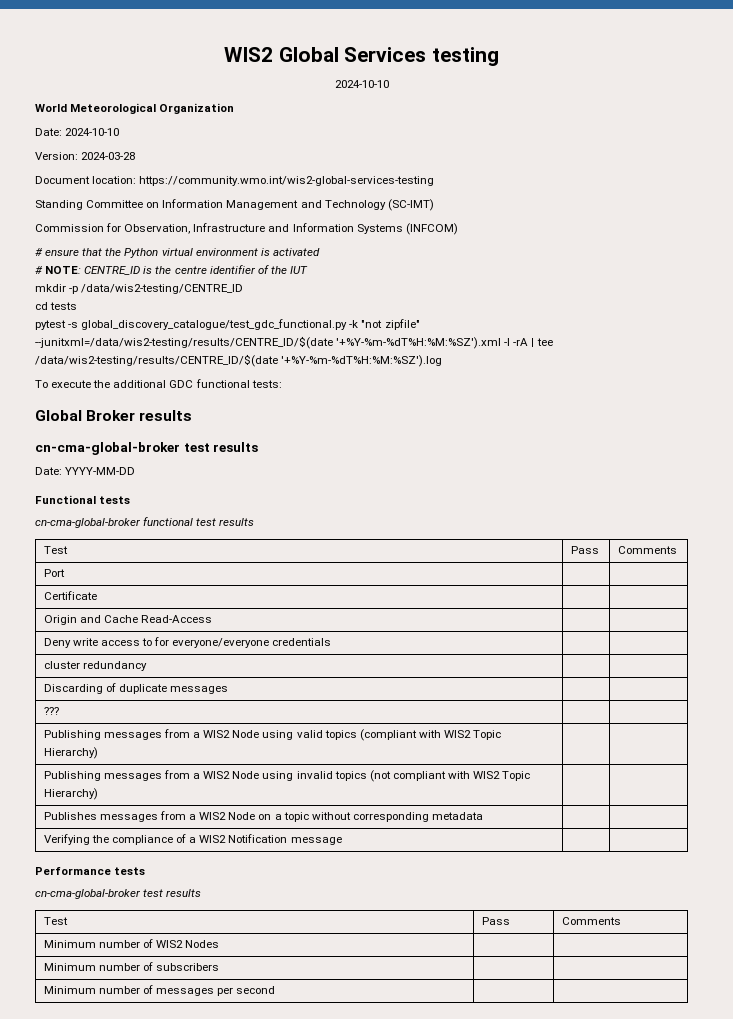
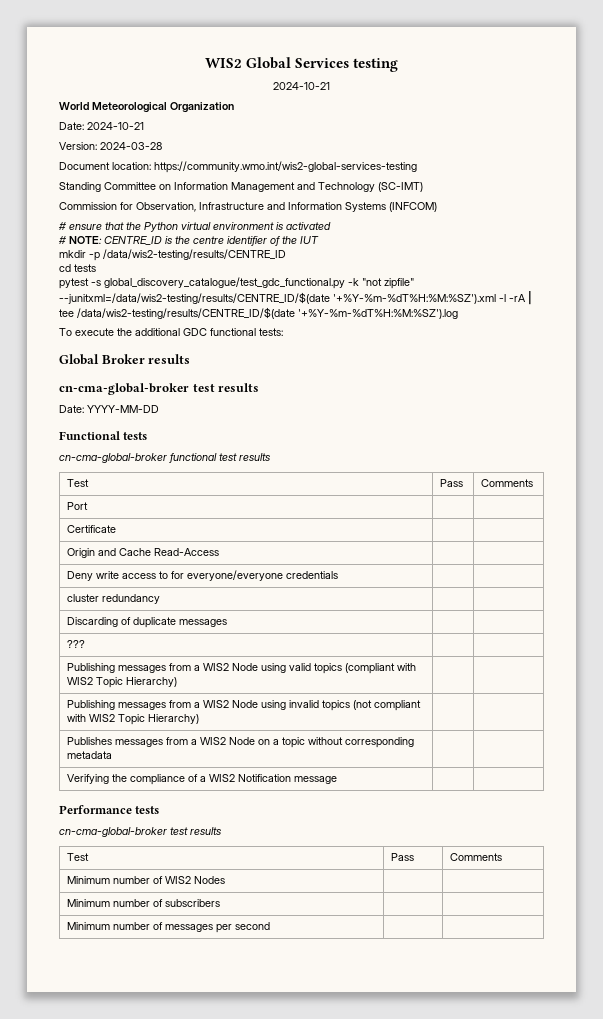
[334,80,389,88] 2024-10-10 -> [273,82,330,90] 2024-10-21
[65,128,120,136] 2024-10-10 -> [87,122,144,130] 2024-10-21
[81,284,244,294] /data/wis2-testing/CENTRE_ID -> [103,249,286,260] /data/wis2-testing/results/CENTRE_ID

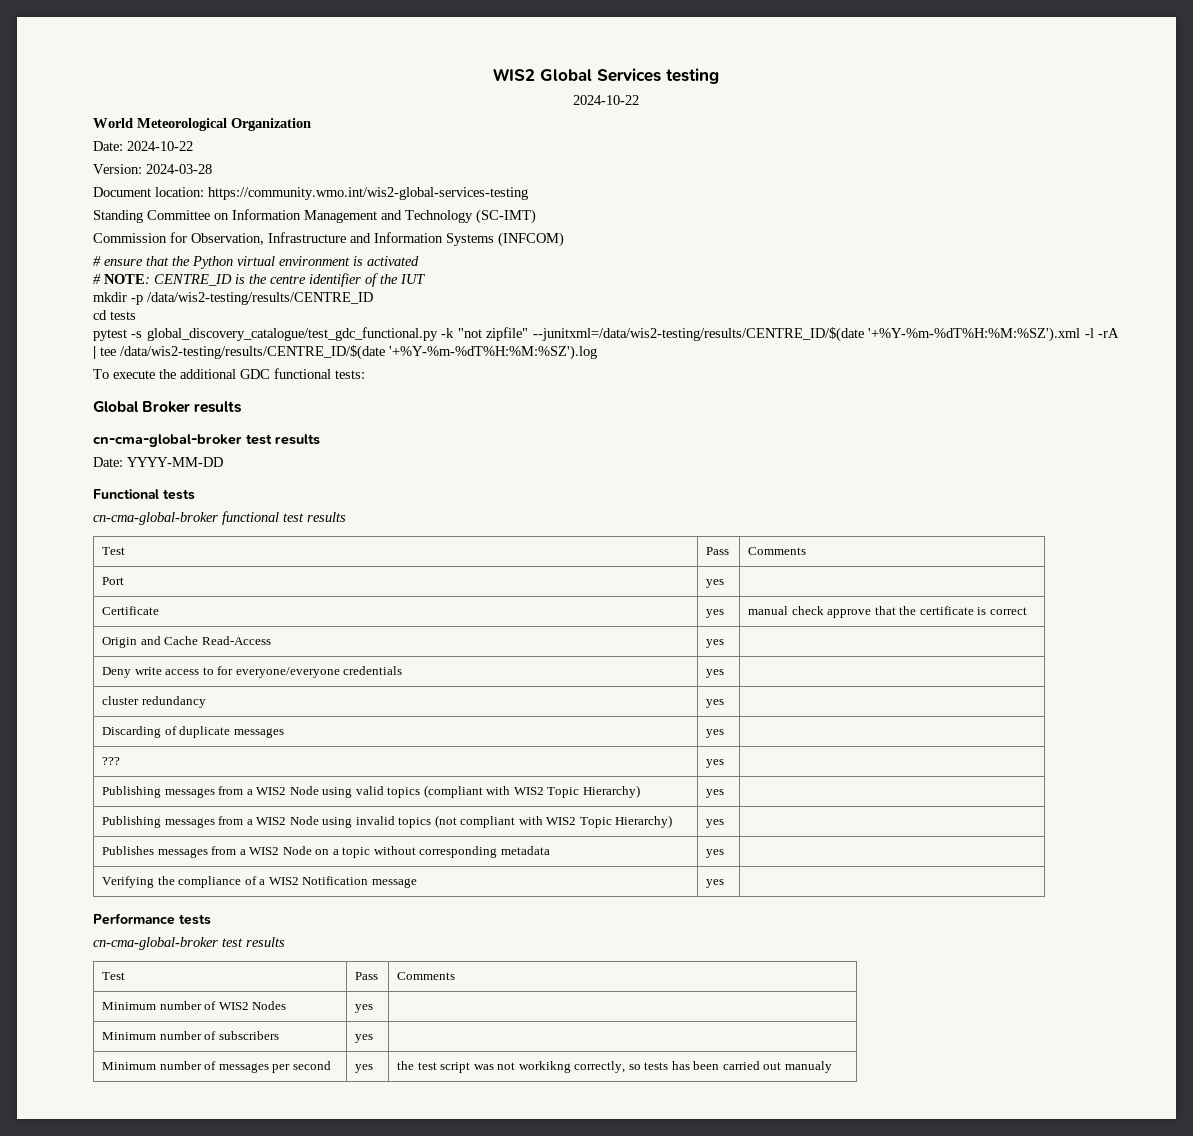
[273,82,330,90] 2024-10-21 -> [572,95,639,105] 2024-10-22
[87,122,144,130] 2024-10-21 -> [127,141,193,151] 2024-10-22
(89, 506) none -> [706,579,725,588] yes
(117, 529) | -> [706,609,725,618] [748,606,1027,618] yes | manual check approve that the certificate is correct
(220, 552) none -> [706,639,725,648] yes
(339, 575) none -> [706,669,725,678] yes
(161, 599) none -> [706,699,725,708] yes
(228, 623) none -> [706,729,725,738] yes
(86, 644) none -> [706,759,725,768] yes
(178, 682) none -> [706,789,725,798] yes
(200, 719) none -> [706,819,725,828] yes
(113, 755) none -> [706,849,725,858] yes
(338, 780) none -> [706,879,725,888] yes
(226, 880) none -> [355,1004,374,1013] yes
(221, 903) none -> [355,1034,374,1043] yes
(271, 926) | -> [355,1064,374,1073] [397,1061,832,1073] yes | the test script was not workikng correctly, so tests has been carried out manualy

